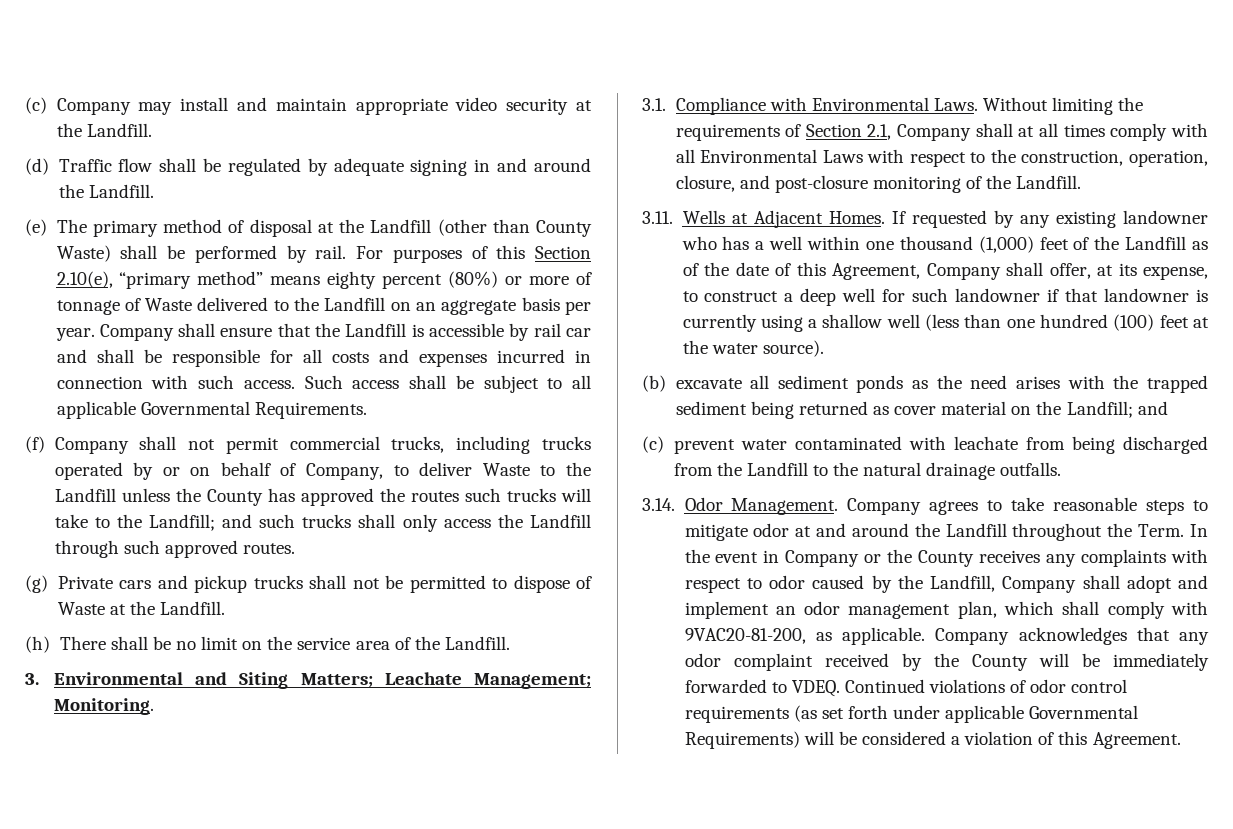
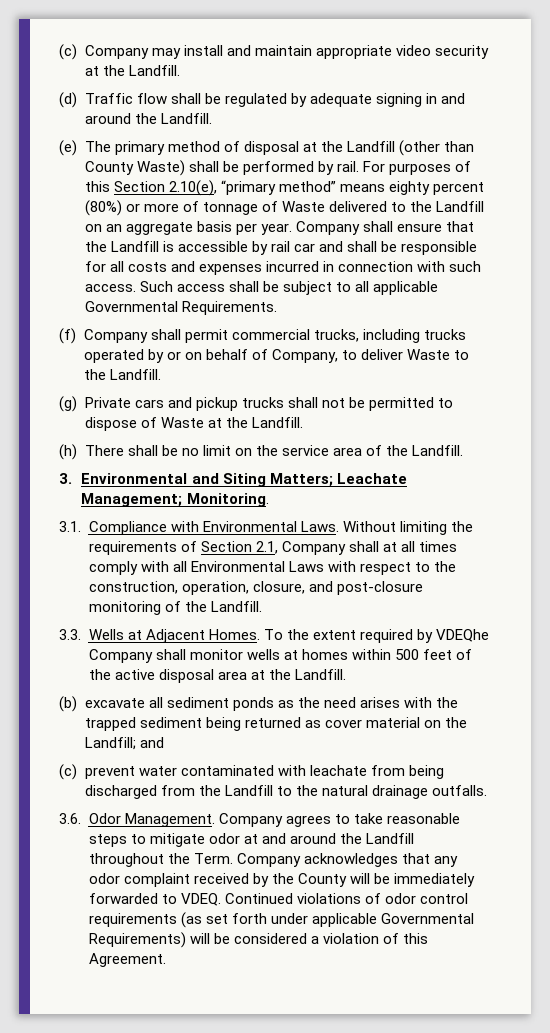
[188,439,216,450] not -> (181, 334) none
[54,488,591,506] [54,514,591,532] [54,540,295,558] Landfill unless the County has approved the routes such trucks will take to the Landfill; and such trucks shall only access the Landfill through such approved routes. -> [109,369,161,380] Landfill.
[642,211,673,224] 3.11. -> [59,629,81,640] 3.3.
[891,210,1208,228] [681,236,1208,253] [682,262,1208,280] [682,288,1208,306] [682,314,1209,332] [682,340,824,357] If requested by any existing landowner who has a well within one thousand (1,000) feet of the Landfill as of the date of this Agreement, Company shall offer, at its expense, to construct a deep well for such landowner if that landowner is currently using a shallow well (less than one hundred (100) feet at the water source). -> [263,629,489,643] [88,649,472,663] [88,669,346,683] To the extent required by VDEQhe Company shall monitor wells at homes within 500 feet of the active disposal area at the Landfill.
[642,498,675,511] 3.14. -> [59,813,81,824] 3.6.
[1190,524,1208,537] [684,549,1208,567] [684,575,1208,593] [684,601,1208,619] [684,627,925,645] In the event in Company or the County receives any complaints with respect to odor caused by the Landfill, Company shall adopt and implement an odor management plan, which shall comply with 9VAC20-81-200, as applicable. -> (233, 858) none

